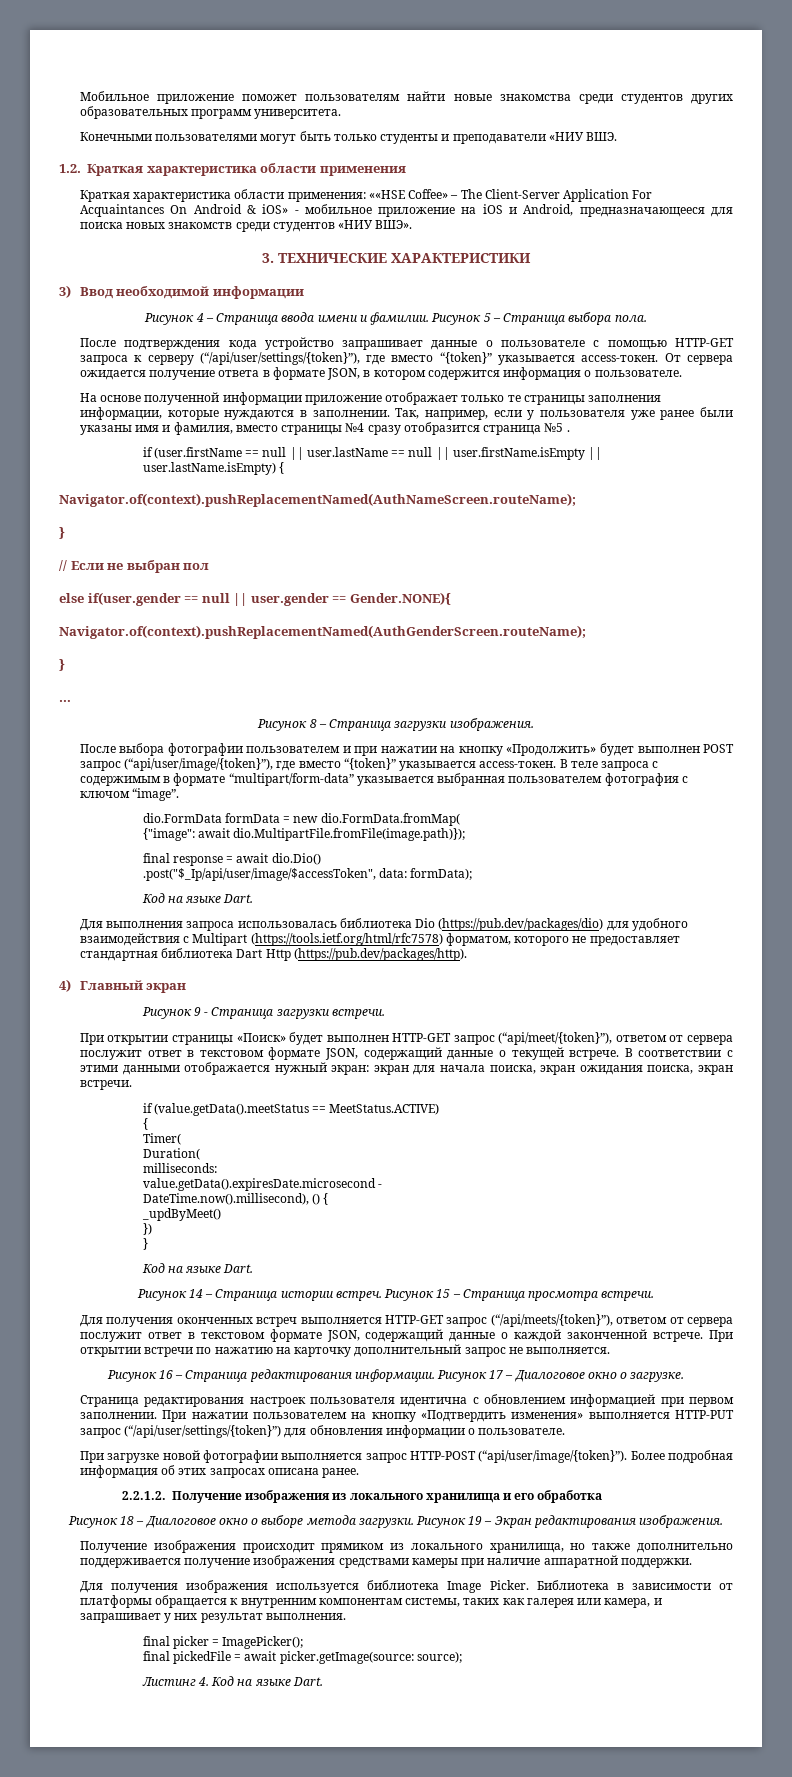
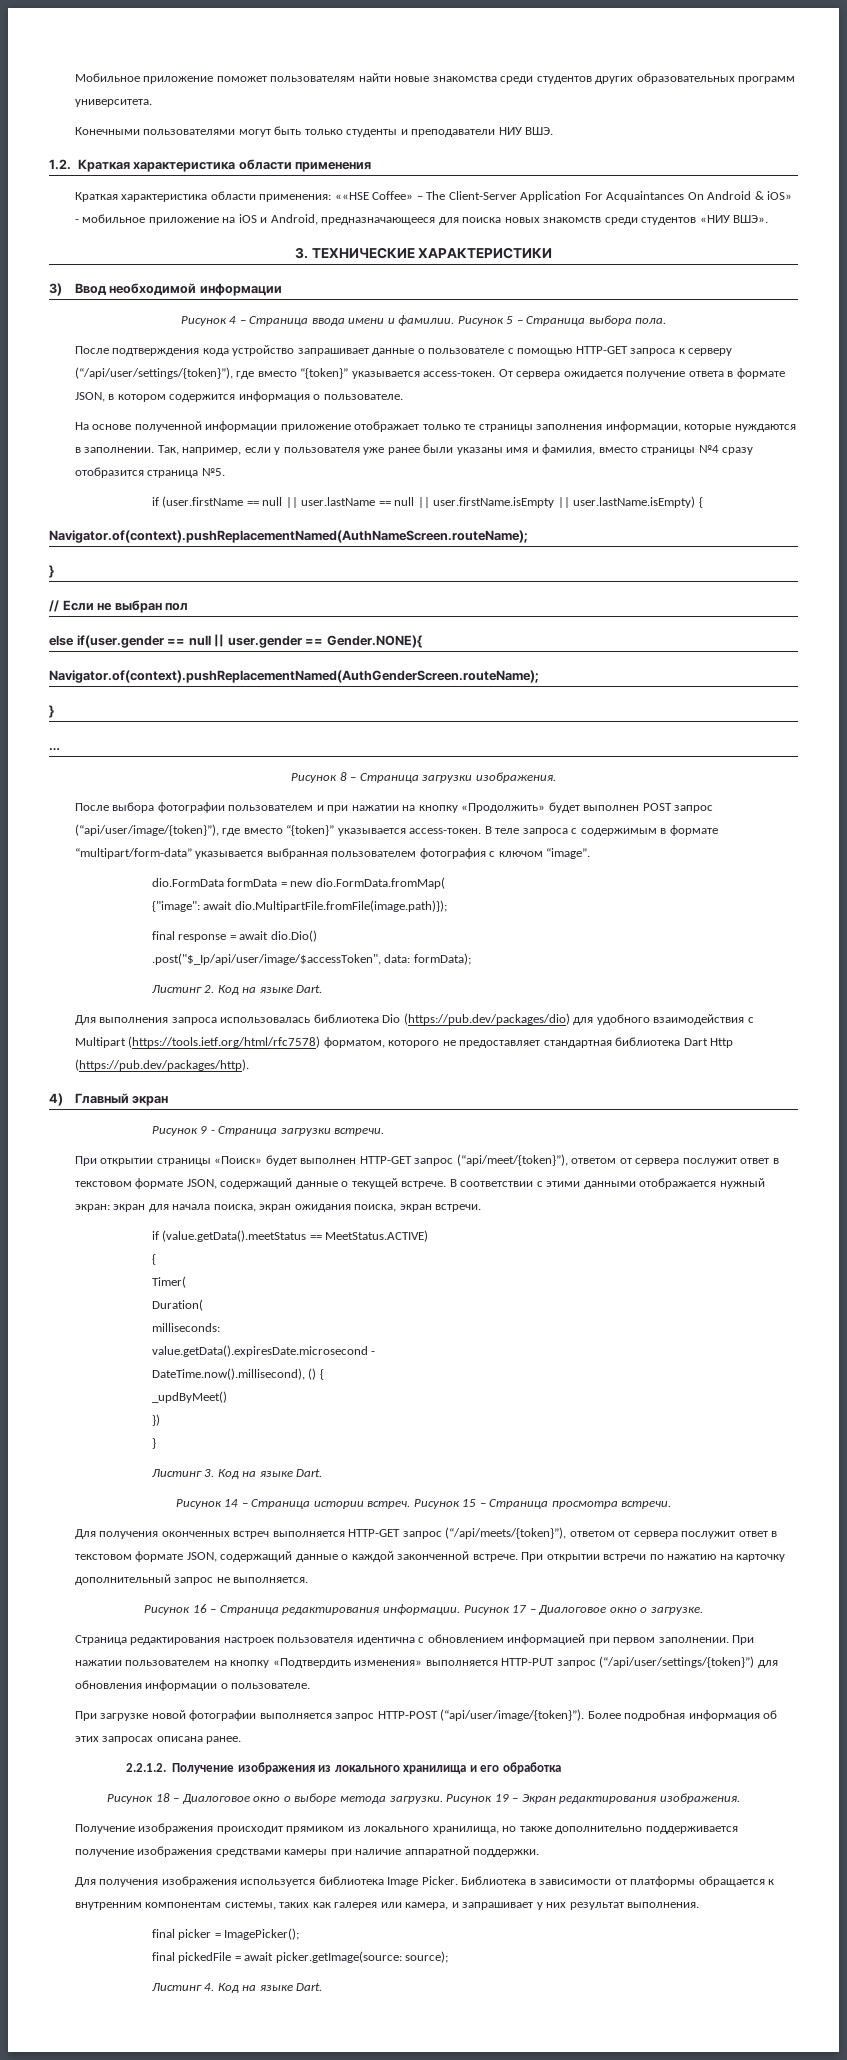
[548,132,584,141] «НИУ -> [498,127,522,135] НИУ
[544,423,570,432] №5 . -> [201,468,225,476] №5.
(473, 874) none -> [151,985,215,993] Листинг 2.
(148, 1244) none -> [151,1469,215,1477] Листинг 3.

